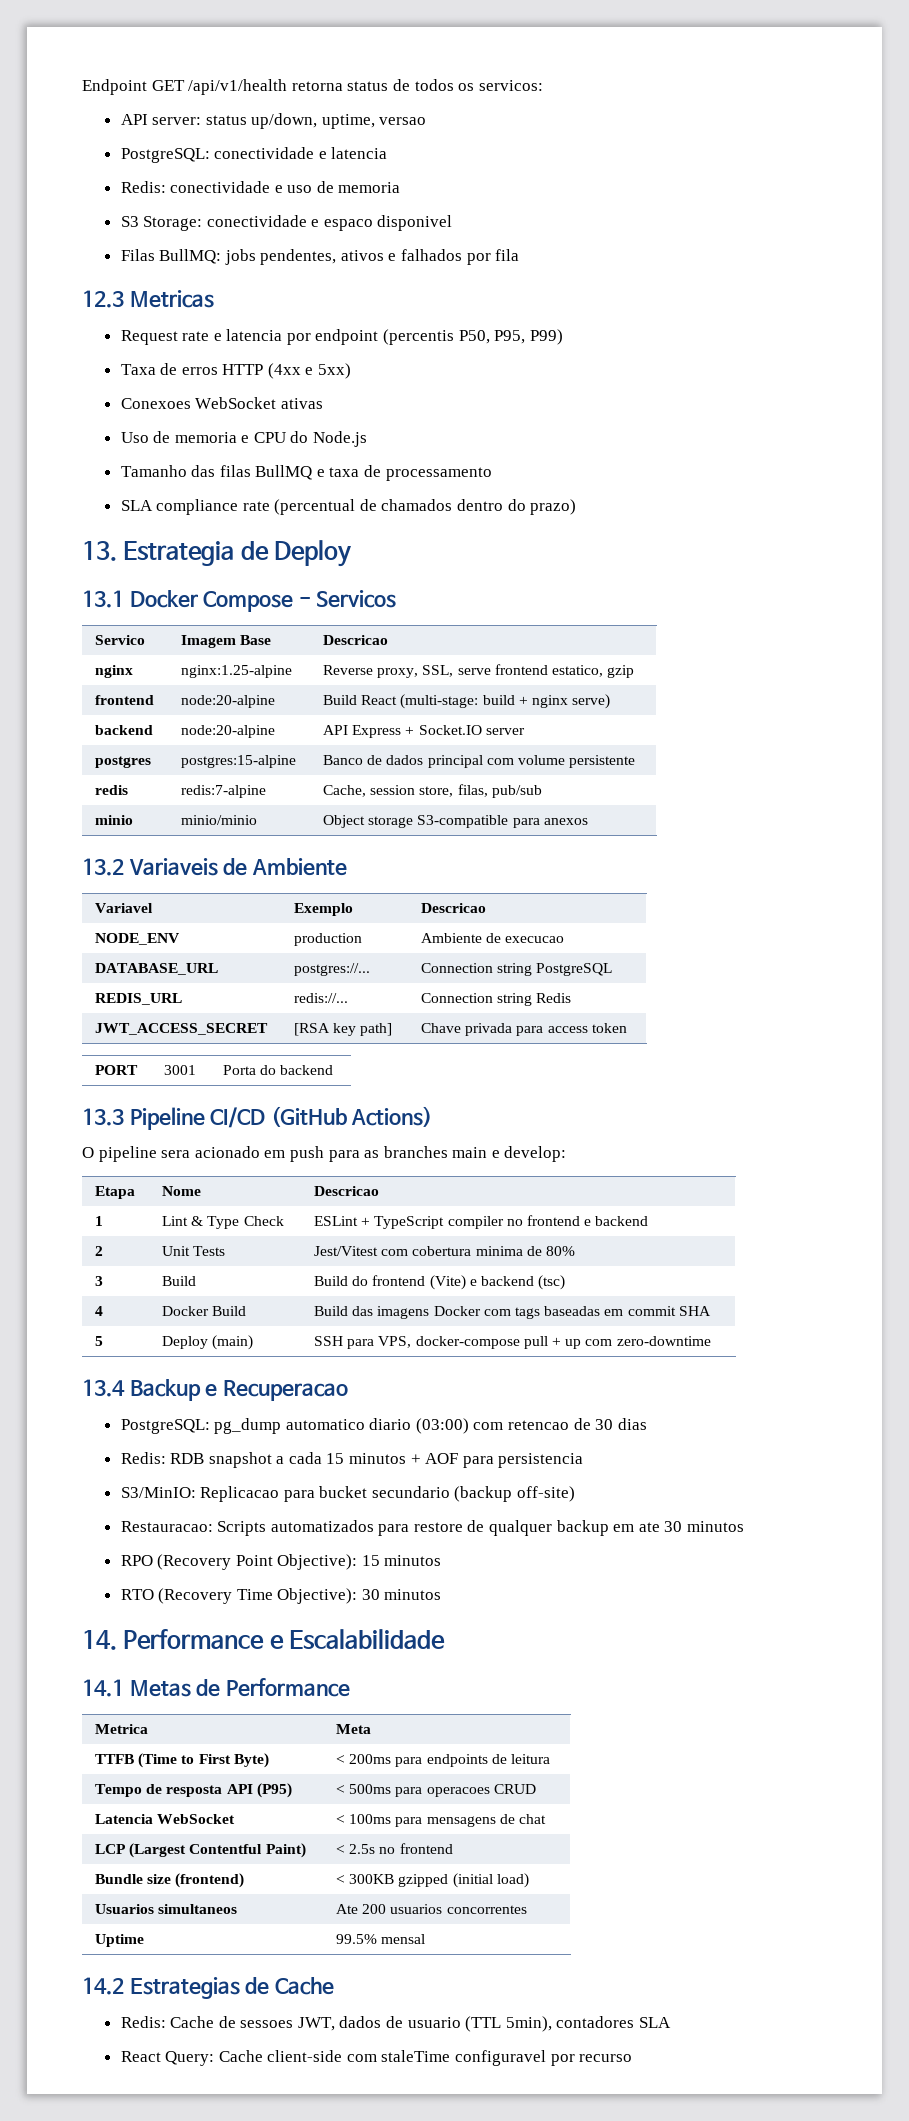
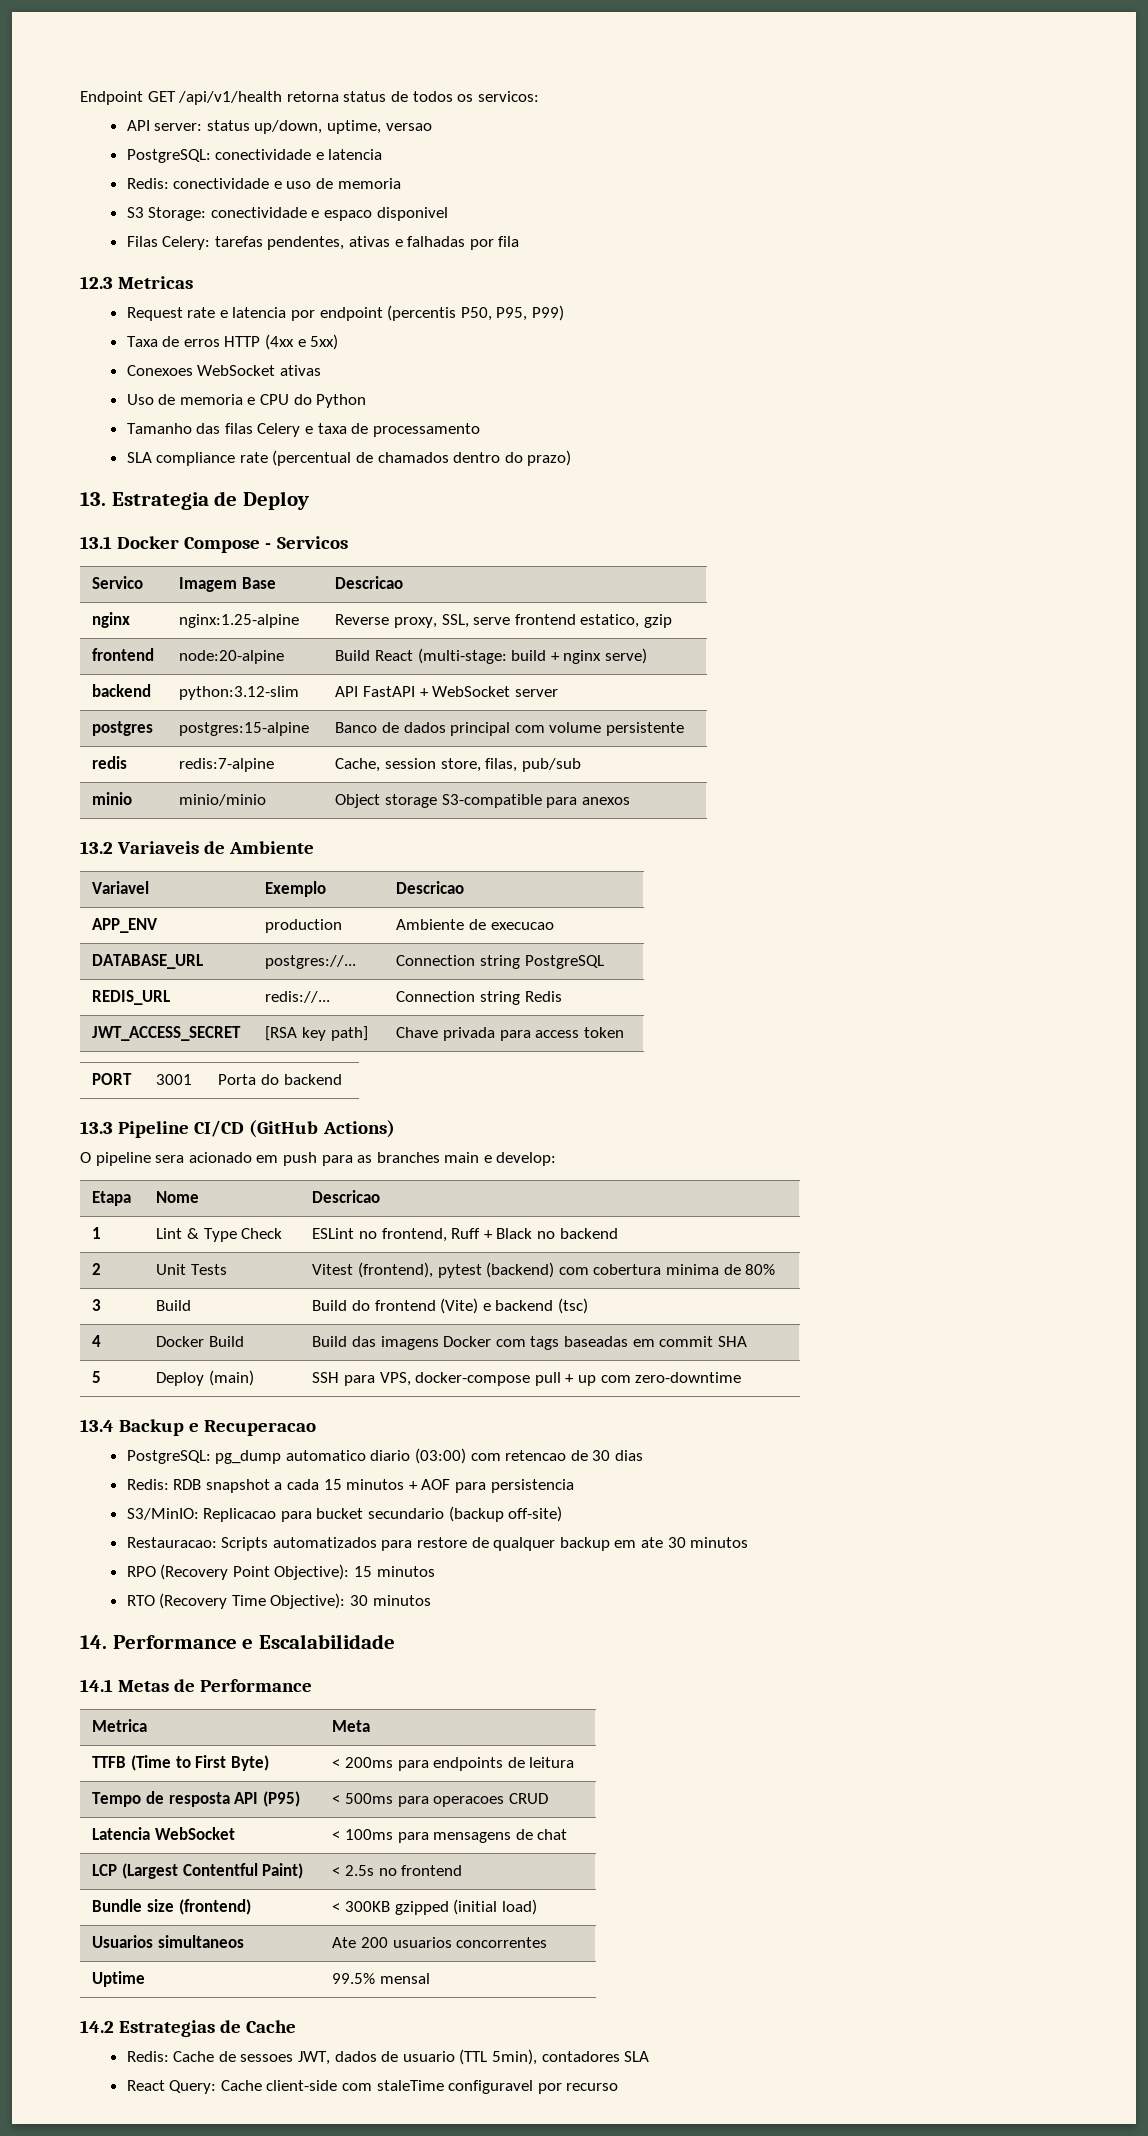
[159,249,463,265] BullMQ: jobs pendentes, ativos e falhados -> [162,236,466,250] Celery: tarefas pendentes, ativas e falhadas
[313,431,368,447] Node.js -> [316,394,367,408] Python
[255,465,313,480] BullMQ -> [257,423,301,437] Celery
[181,725,276,738] [323,725,482,738] node:20-alpine | API Express + Socket.IO -> [179,686,300,700] [335,686,511,697] python:3.12-slim | API FastAPI + WebSocket
[95,933,181,945] NODE_ENV -> [92,918,159,933] APP_ENV
[361,1215,592,1229] + TypeScript compiler no frontend e -> [359,1228,555,1242] no frontend, Ruff + Black no
[314,1246,379,1256] Jest/Vitest -> [312,1262,555,1278] Vitest (frontend), pytest (backend)

